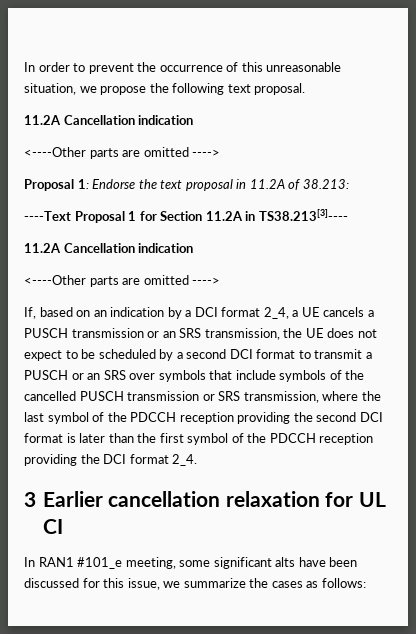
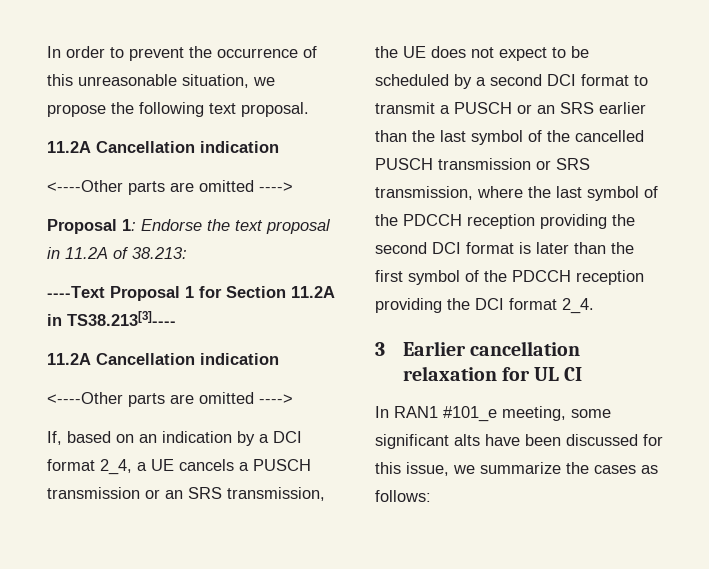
[129,370,327,382] over symbols that include symbols -> [599,102,646,114] [375,130,523,145] earlier than the last symbol

